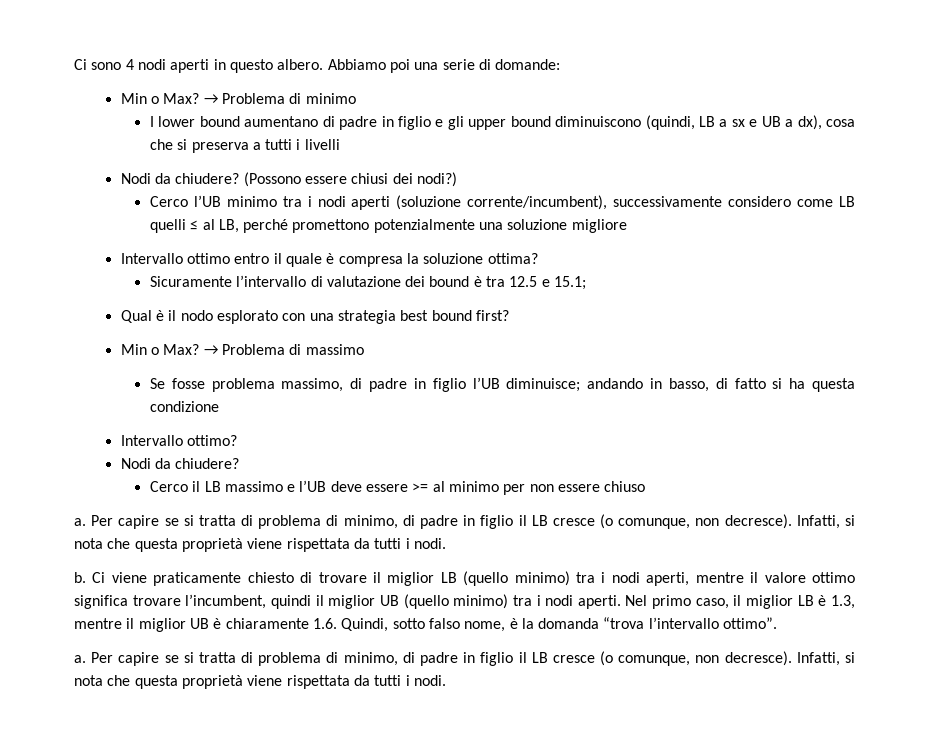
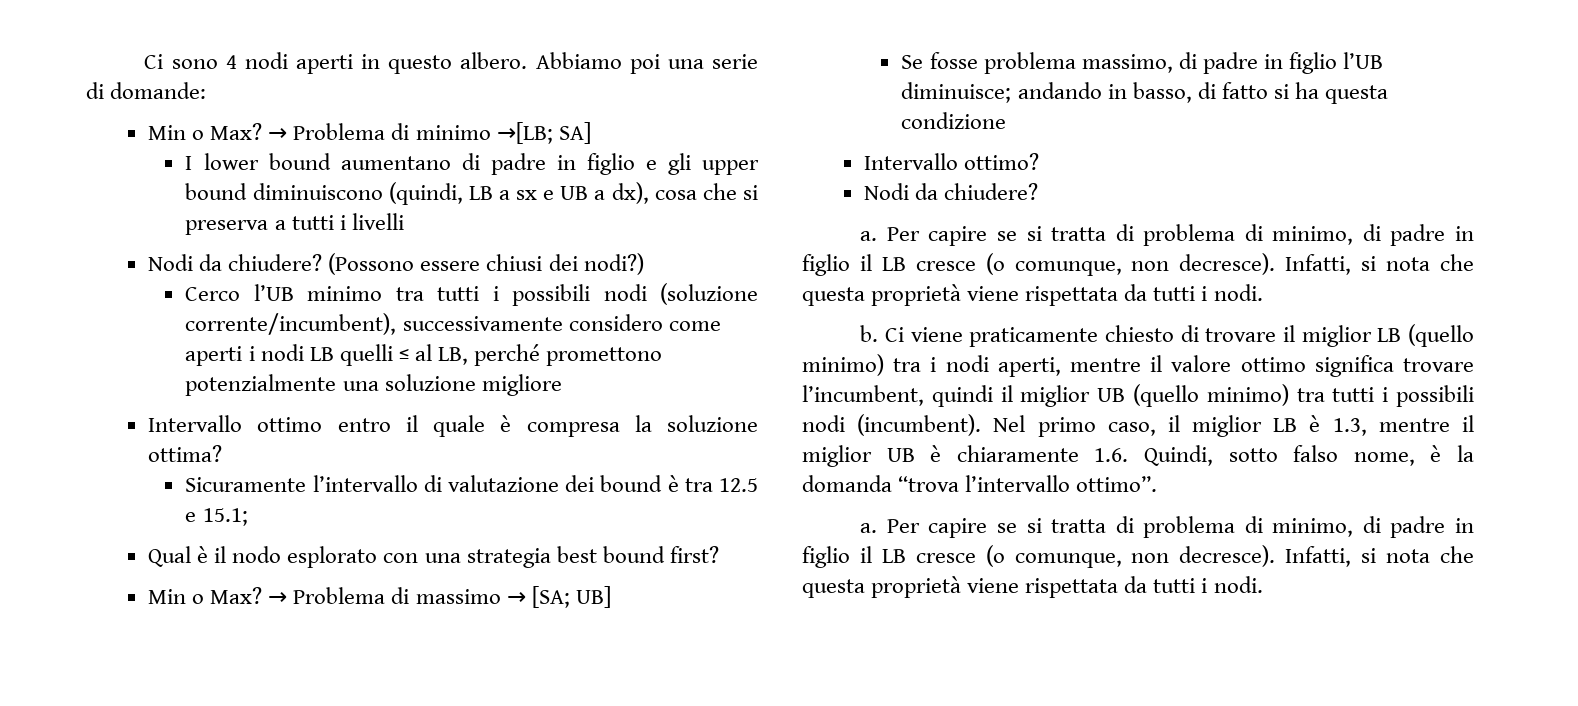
(356, 98) none -> [496,122,591,144] →[LB; SA]
[307,196,391,210] i nodi aperti -> [437,284,647,306] tutti i possibili nodi
(834, 203) none -> [185,344,304,366] aperti i nodi
(364, 349) none -> [506,586,611,608] → [SA; UB]
[149,480,646,495] // Cerco il LB massimo e l’UB deve essere >= al minimo per non essere chiuso -> (1039, 191) none
[536,595,621,609] i nodi aperti. -> [1332,385,1474,407] [802,414,982,436] tutti i possibili nodi (incumbent).

